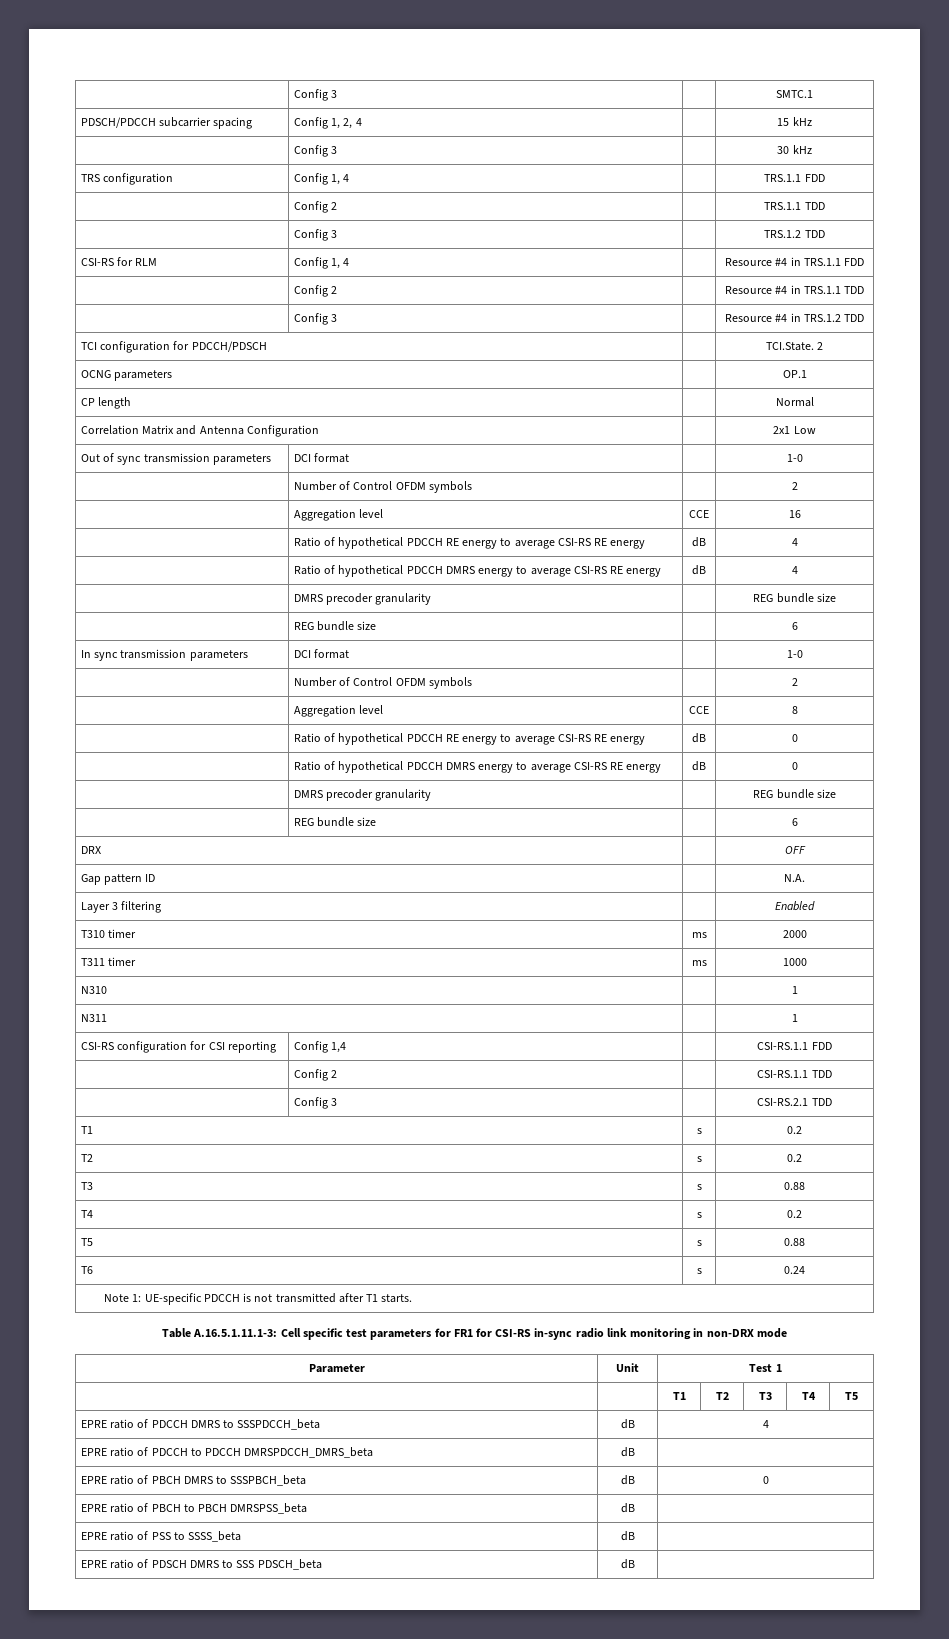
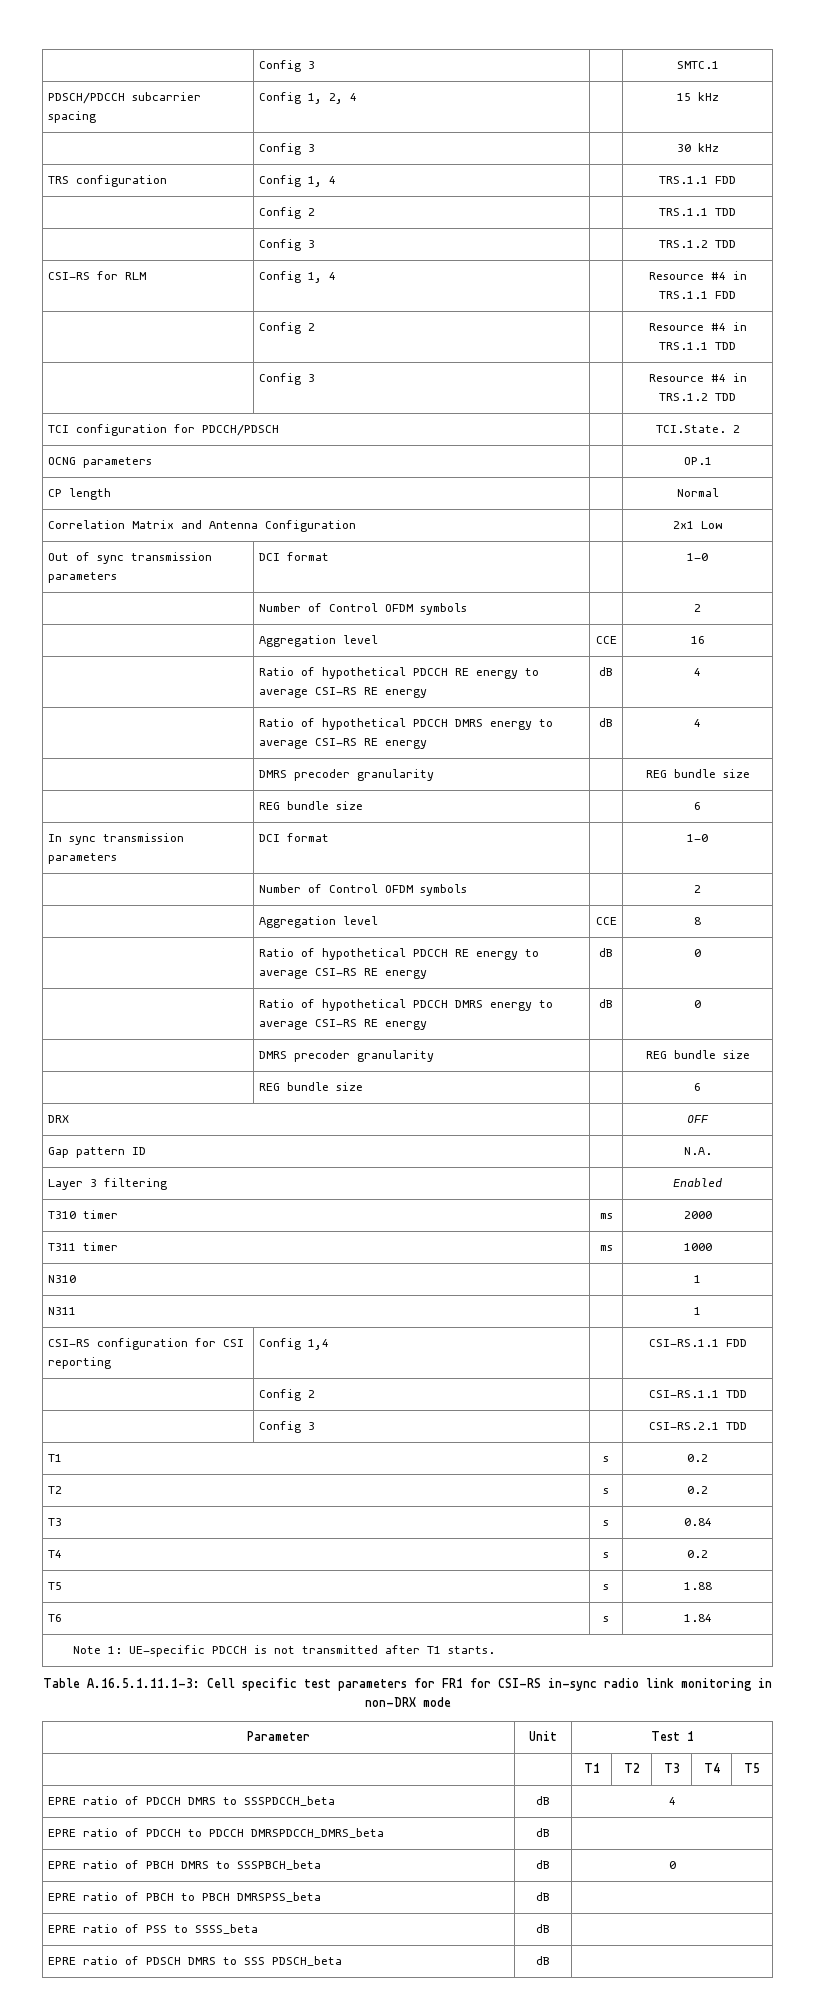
[784,1182,805,1190] 0.88 -> [683,1518,712,1526] 0.84
[784,1238,805,1246] 0.88 -> [683,1582,712,1590] 1.88
[784,1266,805,1274] 0.24 -> [683,1614,712,1622] 1.84

